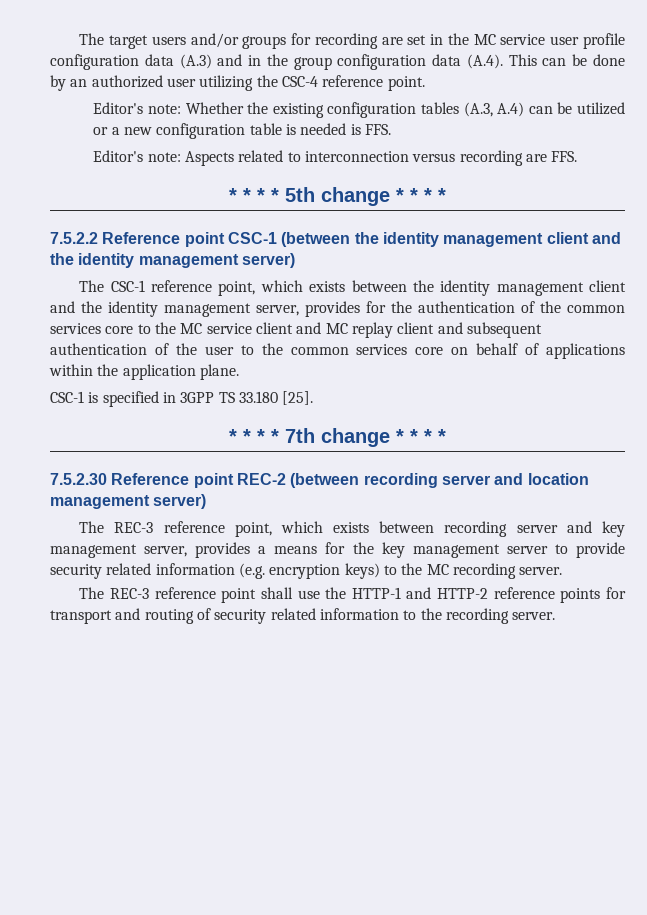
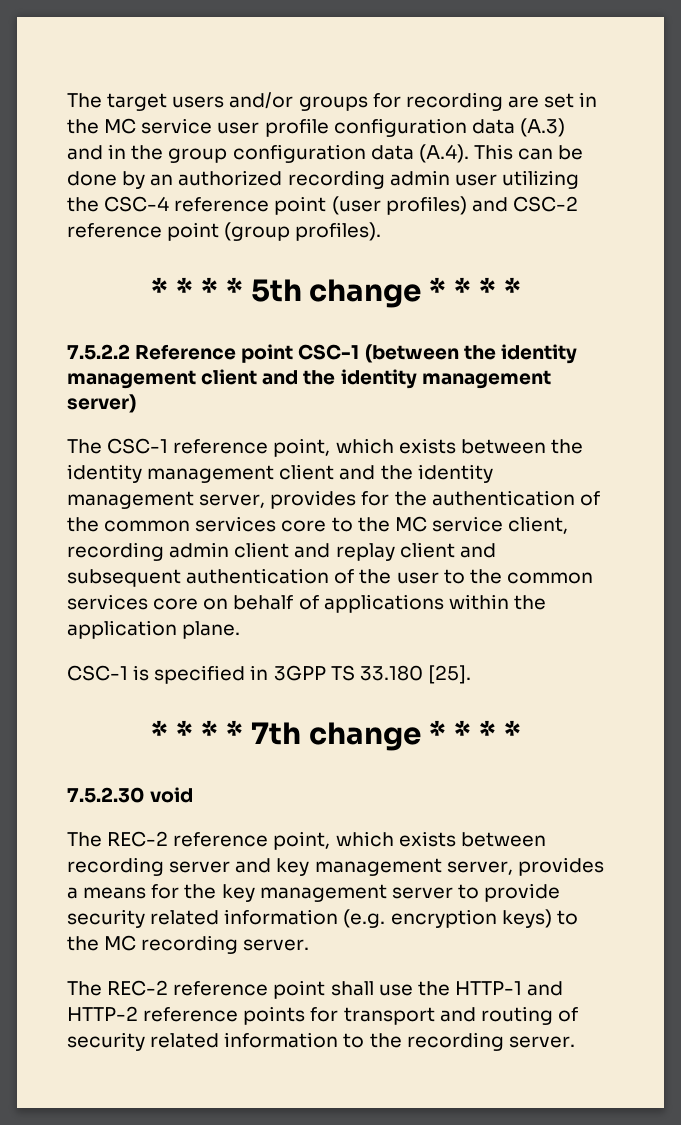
(163, 81) none -> [287,170,450,189] recording admin
[387,76,425,91] [93,102,626,118] [93,123,391,139] [93,150,578,166] point. // Editor's note: Whether the existing configuration tables (A.3, A.4) can be utilized or a new configuration table is needed is FFS. // Editor's note: Aspects related to interconnection versus recording are FFS. -> [274,196,578,215] [67,222,382,241] point (user profiles) and CSC-2 reference point (group profiles).
[255,322,348,334] client and MC -> [508,516,569,534] [67,542,331,561] client, recording admin client and
[111,473,589,488] [50,494,207,509] [79,521,154,533] Reference point REC-2 (between recording server and location management server) // The REC-3 -> [150,787,194,803] [67,831,169,847] void // The REC-2
[109,588,149,599] REC-3 -> [107,980,169,996] REC-2

